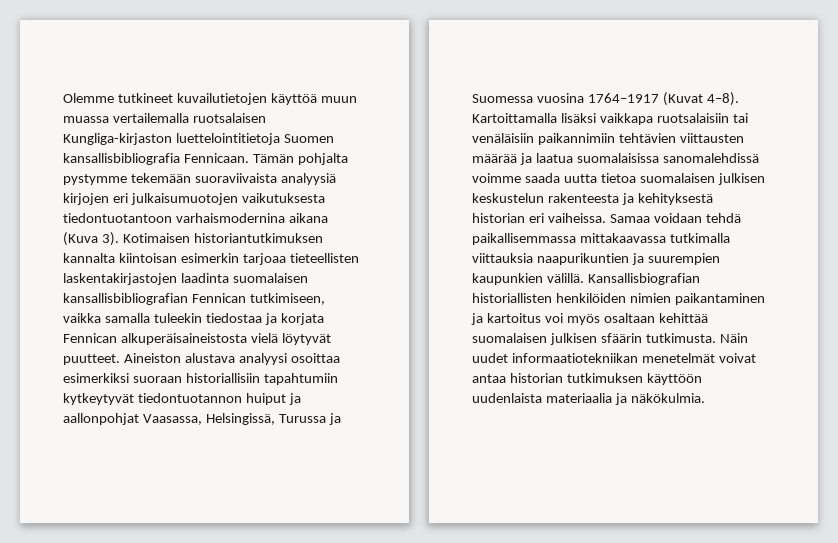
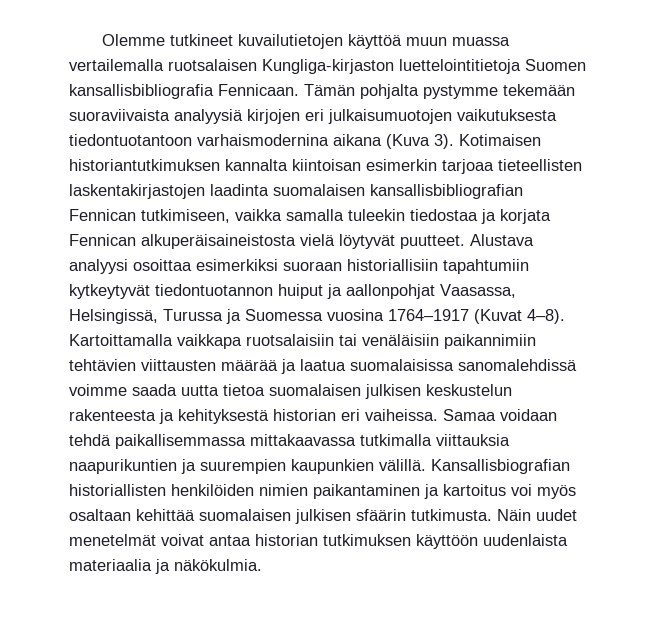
[123,353,235,363] Aineiston alustava -> [470,234,534,246] Alustava
[560,113,596,123] lisäksi -> (173, 340) none
[511,353,638,363] informaatiotekniikan -> (577, 515) none

